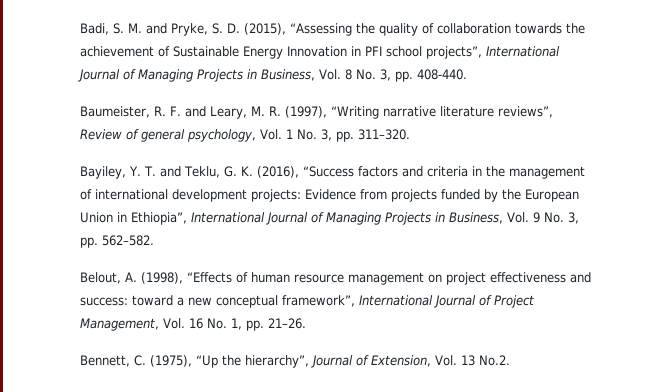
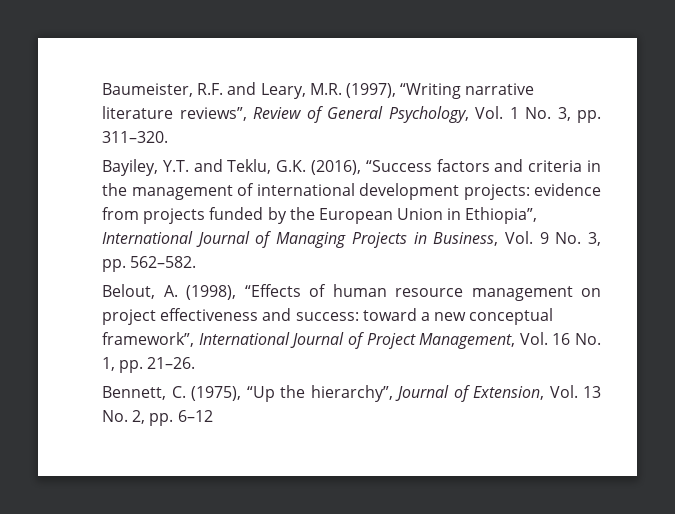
[80,23,586,36] [80,46,561,59] [78,69,468,82] [80,106,282,119] Badi, S. M. and Pryke, S. D. (2015), “Assessing the quality of collaboration towards the achievement of Sustainable Energy Innovation in PFI school projects”, International Journal of Managing Projects in Business, Vol. 8 No. 3, pp. 408-440. // Baumeister, R. F. and Leary, M. R. -> [102,82,342,99] Baumeister, R.F. and Leary, M.R.
[141,129,257,142] general psychology, -> [327,106,469,123] General Psychology,
[129,166,254,178] Y. T. and Teklu, G. K. -> [162,159,307,174] Y.T. and Teklu, G.K.
[305,189,357,200] Evidence -> [534,183,601,196] evidence
[479,355,511,366] No.2. -> [102,410,213,426] No. 2, pp. 6–12

